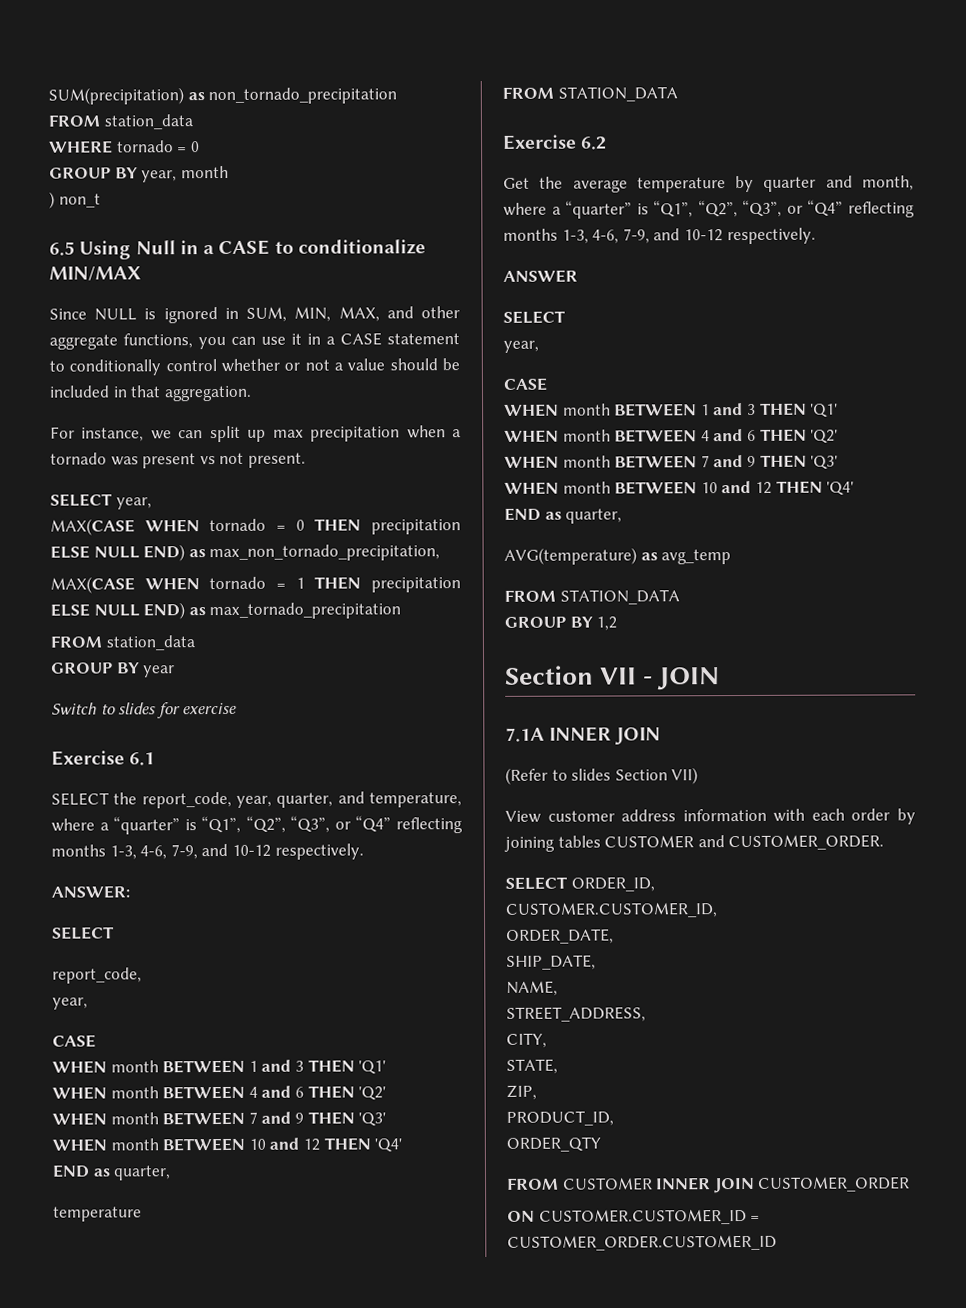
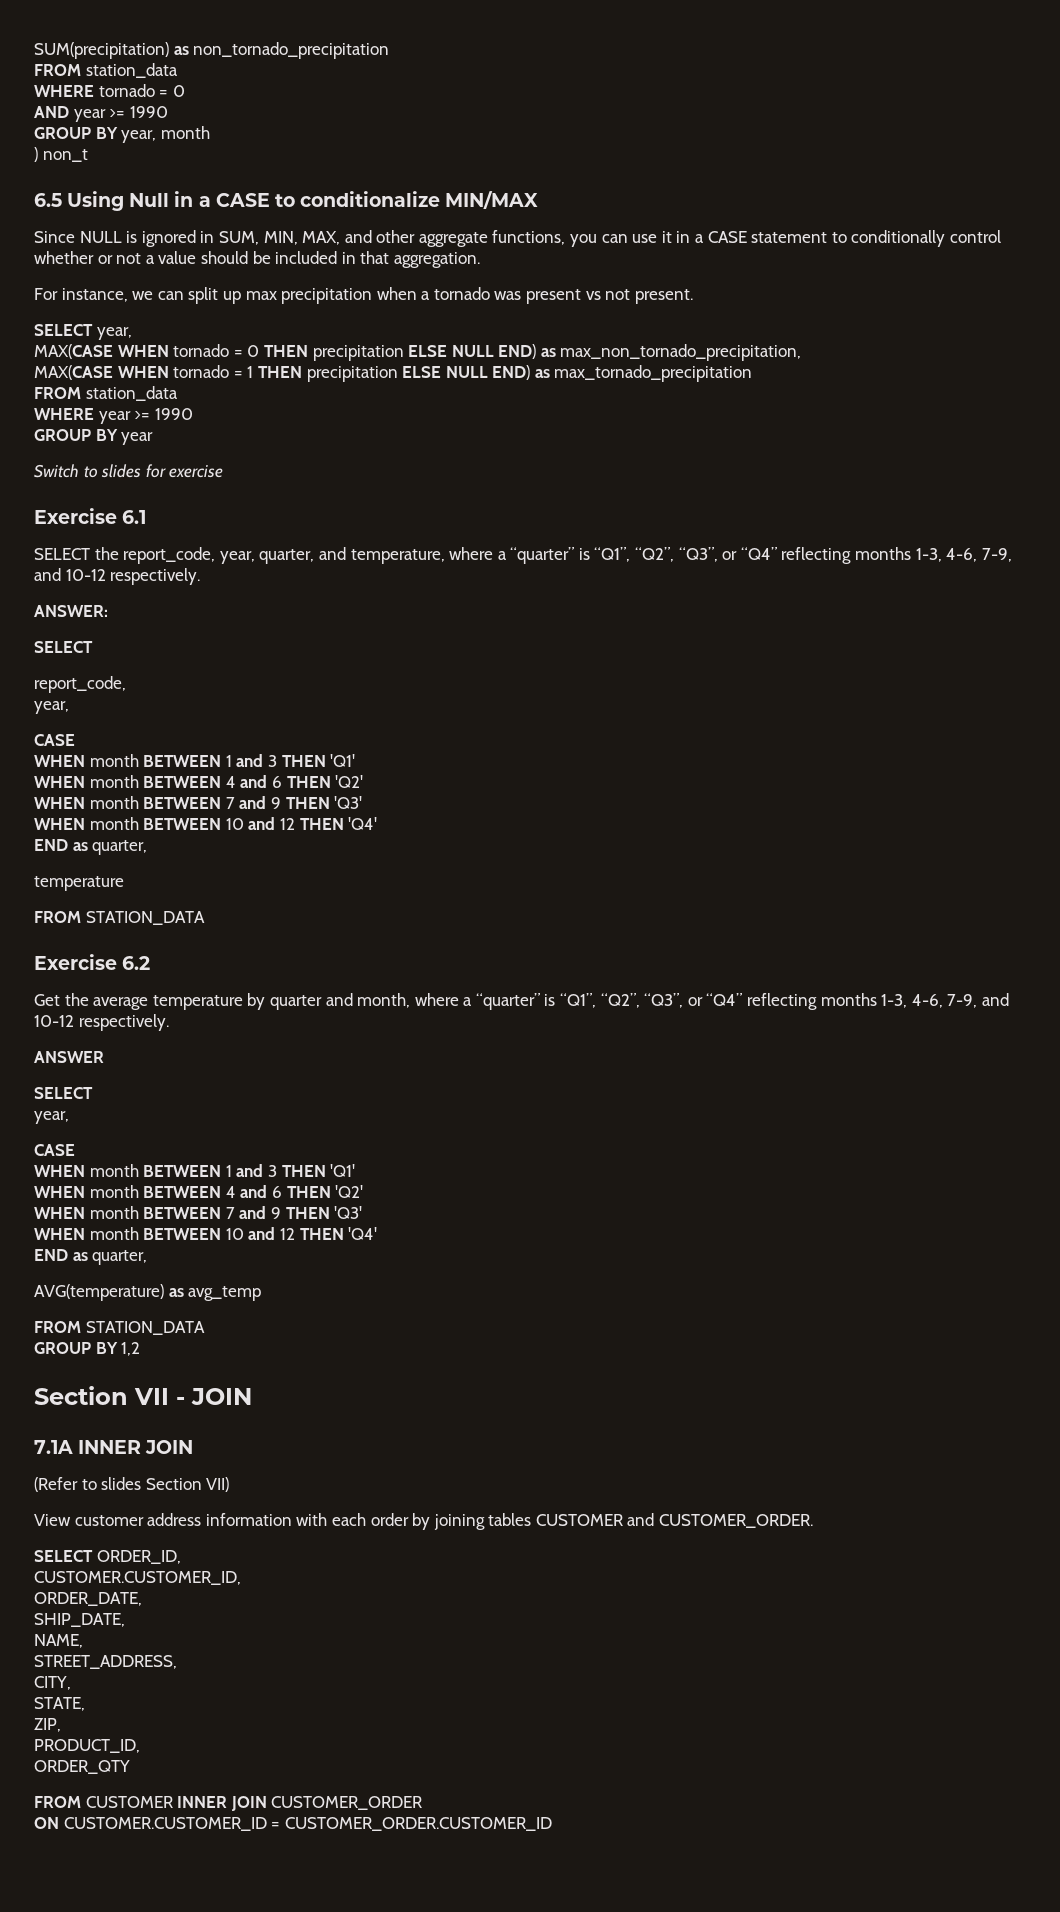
(200, 147) none -> [34,106,168,122] // AND year >= 1990
(195, 643) none -> [34,408,193,424] // WHERE year >= 1990

